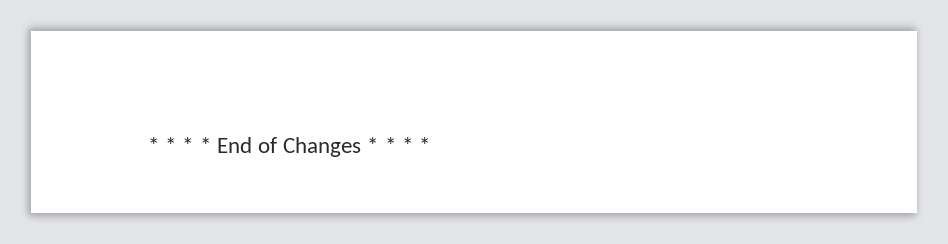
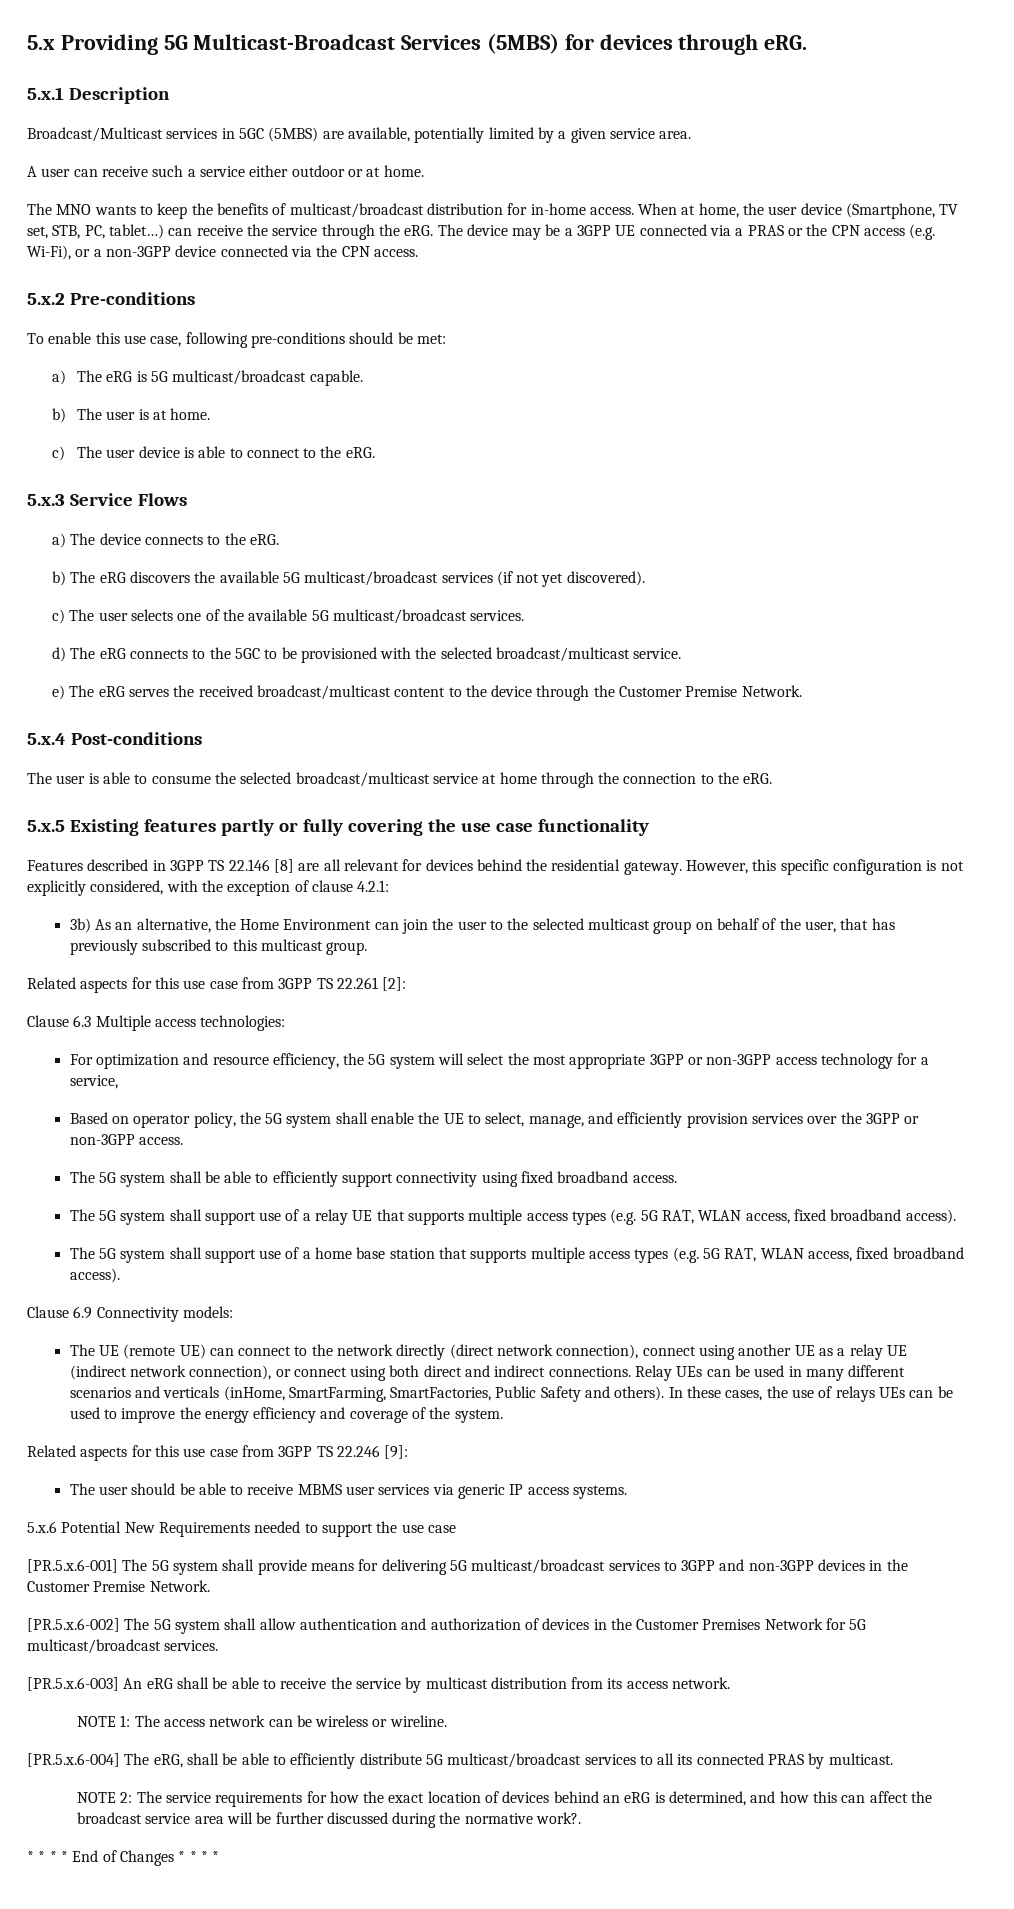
(148, 145) none -> [27,33,808,55] [27,87,170,104] [27,127,692,143] [27,165,424,177] [27,203,959,219] [27,224,936,240] [27,245,418,260] [27,292,195,305] [27,332,446,348] [51,370,363,386] [51,408,211,423] [51,446,375,461] [27,493,187,506] [51,533,279,548] [51,571,645,587] [51,609,525,624] [51,647,682,663] [51,685,802,701] [27,732,202,745] [27,772,773,788] [27,819,649,836] [27,859,964,875] [27,880,390,896] [69,918,895,934] [69,939,368,955] [27,977,407,993] [27,1015,286,1031] [69,1053,929,1069] [69,1075,118,1089] [69,1112,920,1128] [69,1134,183,1145] [69,1171,677,1187] [69,1209,956,1225] [69,1247,964,1263] [69,1268,120,1283] [27,1306,233,1322] [69,1344,907,1360] [69,1365,906,1381] [69,1386,953,1402] [69,1407,503,1423] [27,1445,409,1461] [69,1483,628,1499] [27,1521,456,1537] [27,1559,908,1575] [27,1580,210,1592] [27,1618,867,1634] [27,1639,219,1654] [27,1677,731,1693] [76,1715,447,1727] [27,1753,893,1769] [76,1791,932,1807] [76,1812,582,1828] 5.x Providing 5G Multicast-Broadcast Services (5MBS) for devices through eRG. // 5.x.1 Description // Broadcast/Multicast services in 5GC (5MBS) are available, potentially limited by a given service area. // A user can receive such a service either outdoor or at home. // The MNO wants to keep the benefits of multicast/broadcast distribution for in-home access. When at home, the user device (Smartphone, TV set, STB, PC, tablet…) can receive the service through the eRG. The device may be a 3GPP UE connected via a PRAS or the CPN access (e.g. Wi-Fi), or a non-3GPP device connected via the CPN access. // 5.x.2 Pre-conditions // To enable this use case, following pre-conditions should be met: // a) The eRG is 5G multicast/broadcast capable. // b) The user is at home. // c) The user device is able to connect to the eRG. // 5.x.3 Service Flows // a) The device connects to the eRG. // b) The eRG discovers the available 5G multicast/broadcast services (if not yet discovered). // c) The user selects one of the available 5G multicast/broadcast services. // d) The eRG connects to the 5GC to be provisioned with the selected broadcast/multicast service. // e) The eRG serves the received broadcast/multicast content to the device through the Customer Premise Network. // 5.x.4 Post-conditions // The user is able to consume the selected broadcast/multicast service at home through the connection to the eRG. // 5.x.5 Existing features partly or fully covering the use case functionality // Features described in 3GPP TS 22.146 [8] are all relevant for devices behind the residential gateway. However, this specific configuration is not explicitly considered, with the exception of clause 4.2.1: // 3b) As an alternative, the Home Environment can join the user to the selected multicast group on behalf of the user, that has previously subscribed to this multicast group. // Related aspects for this use case from 3GPP TS 22.261 [2]: // Clause 6.3 Multiple access technologies: // For optimization and resource efficiency, the 5G system will select the most appropriate 3GPP or non-3GPP access technology for a service, // Based on operator policy, the 5G system shall enable the UE to select, manage, and efficiently provision services over the 3GPP or non-3GPP access. // The 5G system shall be able to efficiently support connectivity using fixed broadband access. // The 5G system shall support use of a relay UE that supports multiple access types (e.g. 5G RAT, WLAN access, fixed broadband access). // The 5G system shall support use of a home base station that supports multiple access types (e.g. 5G RAT, WLAN access, fixed broadband access). // Clause 6.9 Connectivity models: // The UE (remote UE) can connect to the network directly (direct network connection), connect using another UE as a relay UE (indirect network connection), or connect using both direct and indirect connections. Relay UEs can be used in many different scenarios and verticals (inHome, SmartFarming, SmartFactories, Public Safety and others). In these cases, the use of relays UEs can be used to improve the energy efficiency and coverage of the system. // Related aspects for this use case from 3GPP TS 22.246 [9]: // The user should be able to receive MBMS user services via generic IP access systems. // 5.x.6 Potential New Requirements needed to support the use case // [PR.5.x.6-001] The 5G system shall provide means for delivering 5G multicast/broadcast services to 3GPP and non-3GPP devices in the Customer Premise Network. // [PR.5.x.6-002] The 5G system shall allow authentication and authorization of devices in the Customer Premises Network for 5G multicast/broadcast services. // [PR.5.x.6-003] An eRG shall be able to receive the service by multicast distribution from its access network. // NOTE 1: The access network can be wireless or wireline. // [PR.5.x.6-004] The eRG, shall be able to efficiently distribute 5G multicast/broadcast services to all its connected PRAS by multicast. // NOTE 2: The service requirements for how the exact location of devices behind an eRG is determined, and how this can affect the broadcast service area will be further discussed during the normative work?. //

